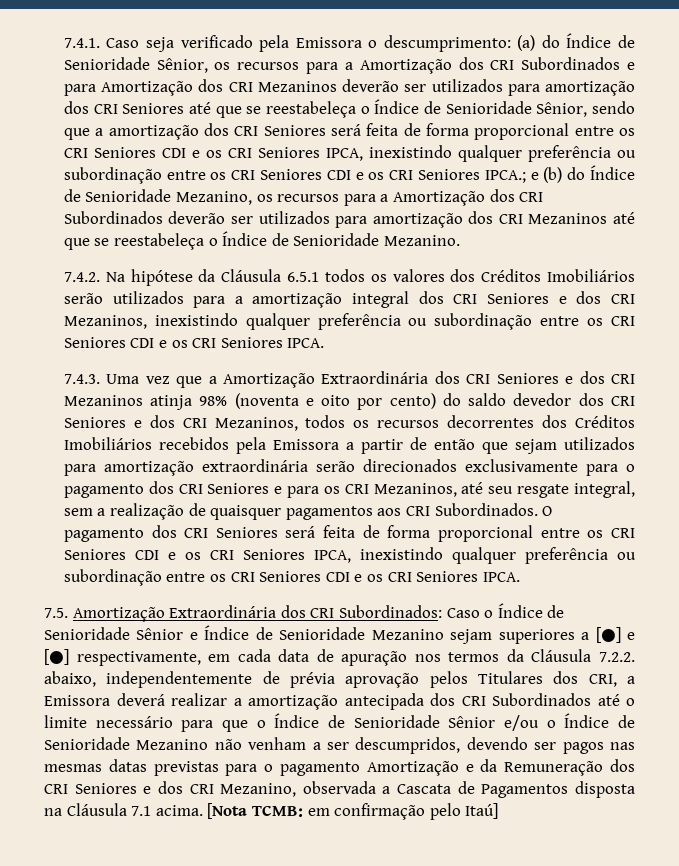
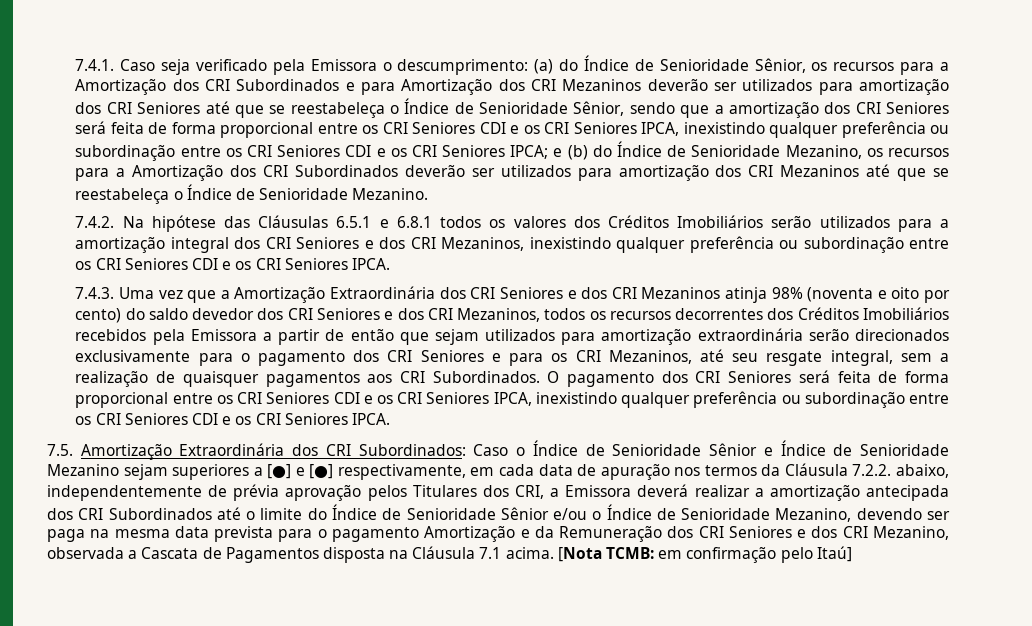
[484,170,526,183] IPCA.; -> [510,145,549,159] IPCA;
[198,269,320,282] da Cláusula 6.5.1 -> [224,215,432,228] das Cláusulas 6.5.1 e 6.8.1
[95,716,266,732] necessário para que o -> [307,508,327,520] do
[136,737,635,754] [44,759,219,776] Mezanino não venham a ser descumpridos, devendo ser pagos nas mesmas datas previstas -> [775,508,951,522] [47,526,274,542] Mezanino, devendo ser paga na mesma data prevista

